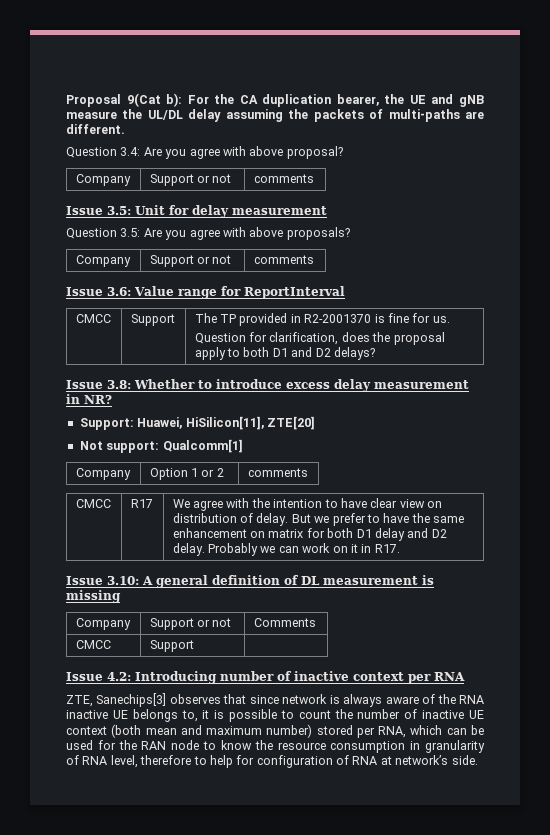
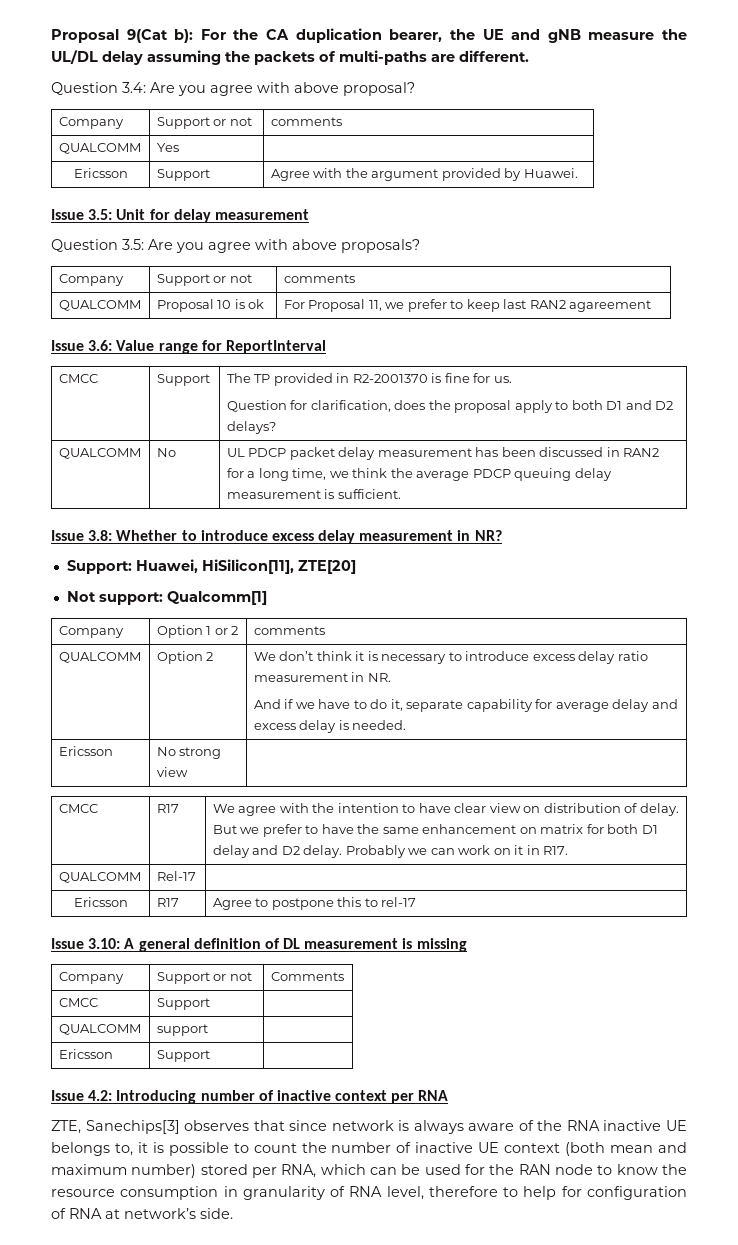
(314, 178) none -> [58,143,141,154] [156,143,179,152] [73,168,128,178] [156,169,210,181] [270,168,578,181] // QUALCOMM | Yes | // Ericsson | Support | Agree with the argument provided by Huawei.
(314, 259) none -> [58,300,141,311] [156,299,265,312] [283,299,652,312] // QUALCOMM | Proposal 10 is ok | For Proposal 11, we prefer to keep last RAN2 agareement
(375, 353) none -> [58,448,141,459] [156,448,176,457] [226,447,660,460] [226,468,612,481] [226,489,401,499] // QUALCOMM | No | UL PDCP packet delay measurement has been discussed in RAN2 for a long time, we think the average PDCP queuing delay measurement is sufficient.
(308, 472) none -> [58,652,141,663] [156,651,214,664] [253,651,648,664] [253,672,391,682] [253,699,678,712] [253,720,407,733] [58,746,113,756] [156,747,222,759] [156,767,188,777] // QUALCOMM | Option 2 | We don’t think it is necessary to introduce excess delay ratio measurement in NR. // And if we have to do it, separate capability for average delay and excess delay is needed. // Ericsson | No strong view |
(400, 548) none -> [58,872,141,883] [156,871,196,881] [73,897,128,907] [156,898,179,907] [212,897,417,910] // QUALCOMM | Rel-17 | // Ericsson | R17 | Agree to postpone this to rel-17
(194, 646) none -> [58,1024,141,1035] [156,1024,208,1036] [58,1049,113,1059] [156,1050,210,1062] // QUALCOMM | support | // Ericsson | Support |

